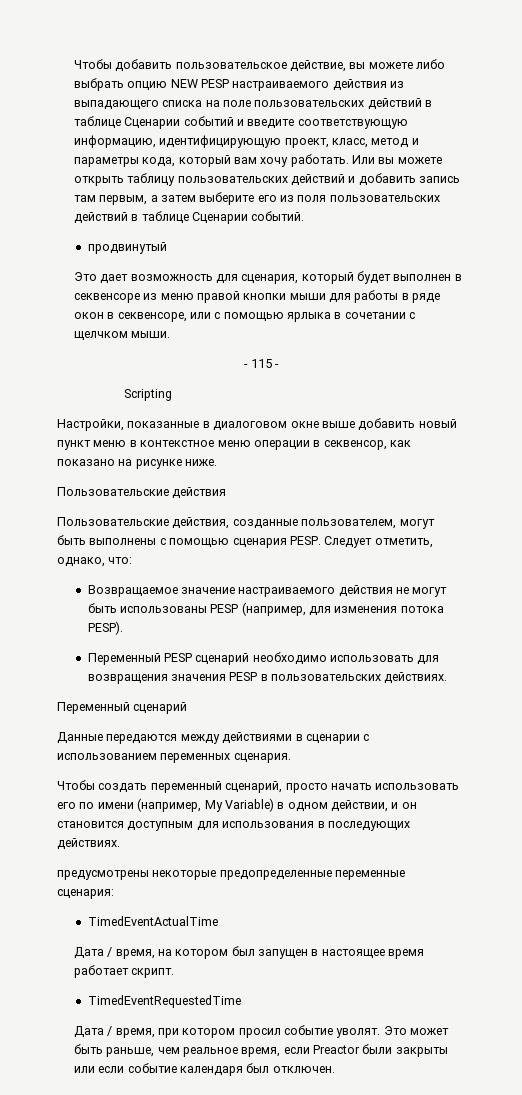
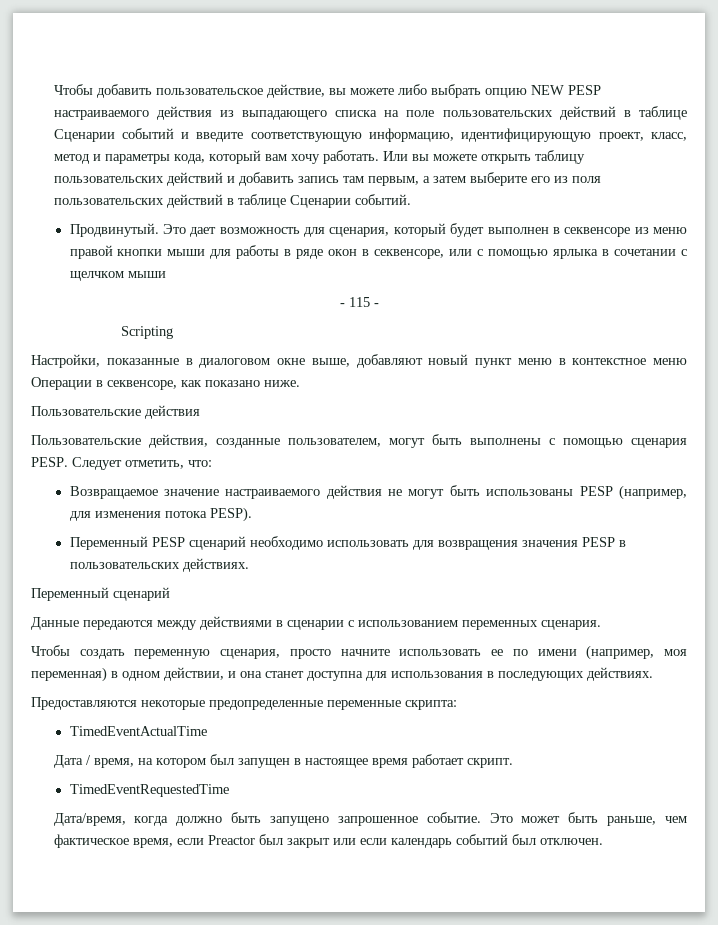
[87,242,167,254] продвинутый // -> [69,223,159,237] Продвинутый.
[131,331,171,338] мыши. -> [127,271,166,278] мыши
[321,418,416,431] выше добавить -> [311,354,423,368] выше, добавляют
[253,440,411,450] [57,459,182,469] операции в секвенсор, как показано на рисунке -> [31,377,260,390] Операции в секвенсоре, как показано
[57,557,105,567] однако, -> (184, 464) none
[150,781,460,793] [57,802,76,809] переменный сценарий, просто начать использовать его -> [134,649,504,659] переменную сценария, просто начните использовать ее
[204,798,274,812] My Variable) -> [664,649,688,656] [31,667,107,682] моя переменная)
[401,802,417,809] [57,821,194,831] он становится доступным -> [240,671,363,681] она станет доступна
[57,870,149,880] предусмотрены -> [31,697,137,710] Предоставляются
[57,889,114,899] сценария: -> [405,700,457,710] скрипта:
[73,1025,381,1038] Дата / время, при котором просил событие уволят. -> [53,812,481,826] Дата/время, когда должно быть запущено запрошенное событие.
[182,1047,238,1057] реальное -> [53,834,129,848] фактическое
[362,1044,448,1057] [73,1063,243,1076] были закрыты или если событие календаря -> [258,834,508,848] был закрыт или если календарь событий

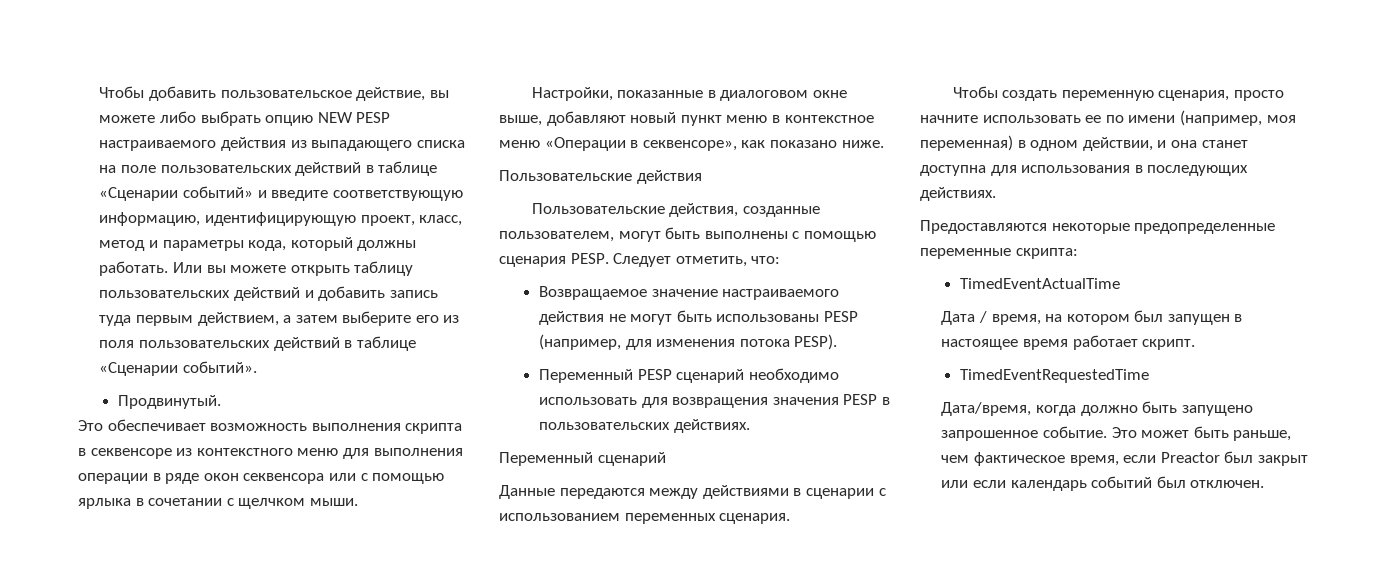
[53,128,174,142] Сценарии событий -> [99,186,253,201] «Сценарии событий»
[264,154,320,164] вам хочу -> [357,240,417,251] должны
[342,176,419,186] там первым, -> [99,312,279,326] туда первым действием,
[289,194,411,208] Сценарии событий. -> [99,361,257,376] «Сценарии событий».
[162,223,687,237] [69,245,280,259] Это дает возможность для сценария, который будет выполнен в секвенсоре из меню правой кнопки мыши для работы -> [78,419,463,434] [78,448,463,459] [78,473,148,484] // Это обеспечивает возможность выполнения скрипта в секвенсоре из контекстного меню для выполнения операции
[362,249,445,259] в секвенсоре, -> [243,473,325,484] секвенсора
[127,271,166,278] [339,297,379,307] [121,326,174,339] мыши // - 115 - // Scripting -> [309,498,358,506] мыши.
[31,377,177,390] Операции в секвенсоре, -> [544,137,737,151] «Операции в секвенсоре»,

